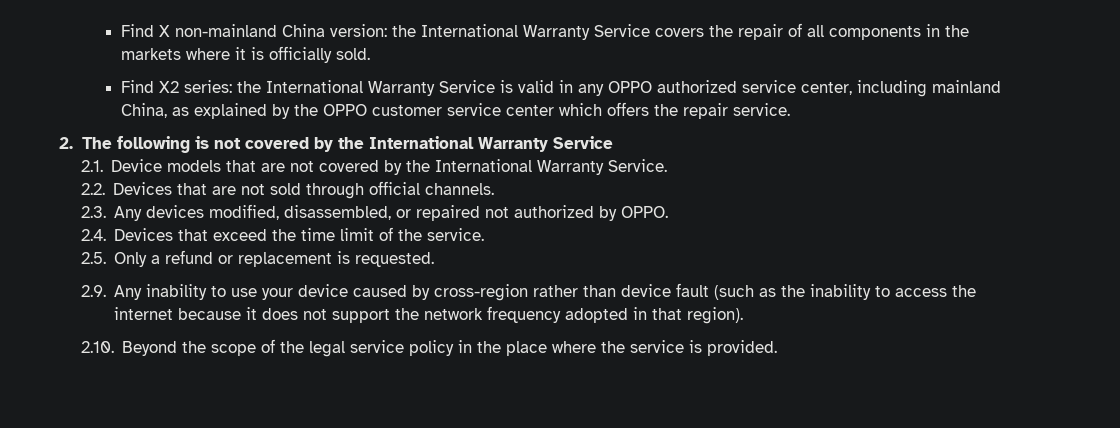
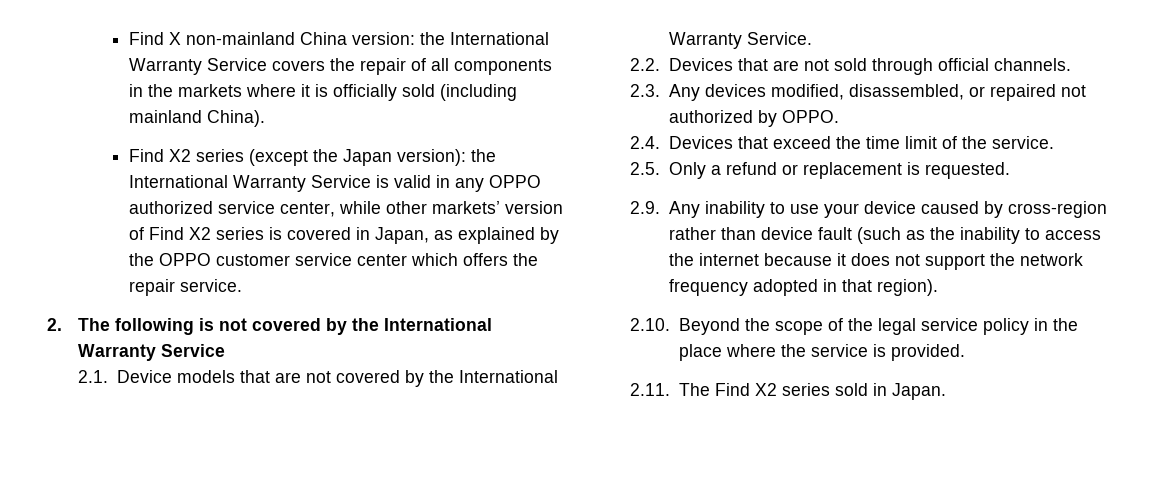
[335,48,370,60] [120,80,232,93] sold. // Find X2 series: -> [401,84,517,101] [128,110,265,127] [128,149,466,166] sold (including mainland China). // Find X2 series (except the Japan version):
[856,80,1001,97] [120,103,167,118] including mainland China, -> [338,201,563,214] [128,227,429,244] while other markets’ version of Find X2 series is covered in Japan,
(778, 348) none -> [630,383,947,400] // 2.11. The Find X2 series sold in Japan.

